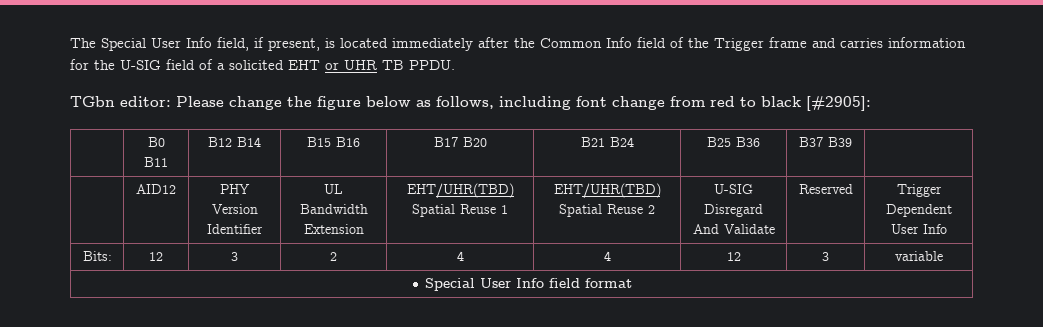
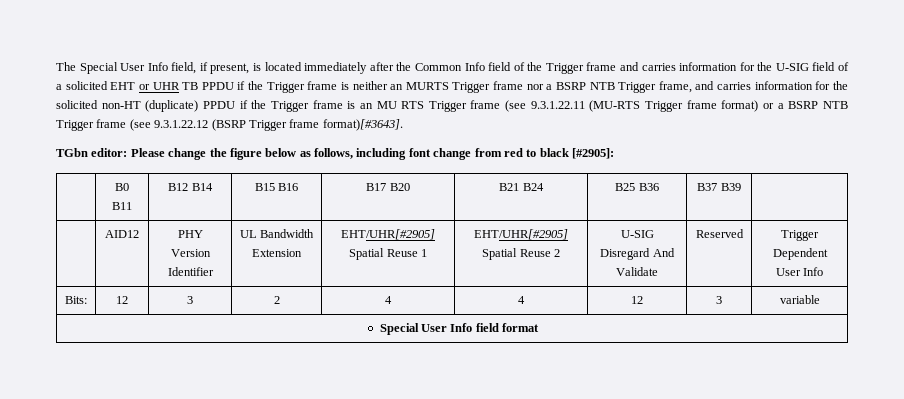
[409,60,455,70] PPDU. -> [201,81,849,93] [56,100,849,112] [56,119,403,131] PPDU if the Trigger frame is neither an MURTS Trigger frame nor a BSRP NTB Trigger frame, and carries information for the solicited non-HT (duplicate) PPDU if the Trigger frame is an MU RTS Trigger frame (see 9.3.1.22.11 (MU-RTS Trigger frame format) or a BSRP NTB Trigger frame (see 9.3.1.22.12 (BSRP Trigger frame format)[#3643].
[406,183,514,198] EHT/UHR(TBD) -> [341,229,435,240] EHT/UHR[#2905]
[553,183,661,198] EHT/UHR(TBD) -> [474,229,568,240] EHT/UHR[#2905]

